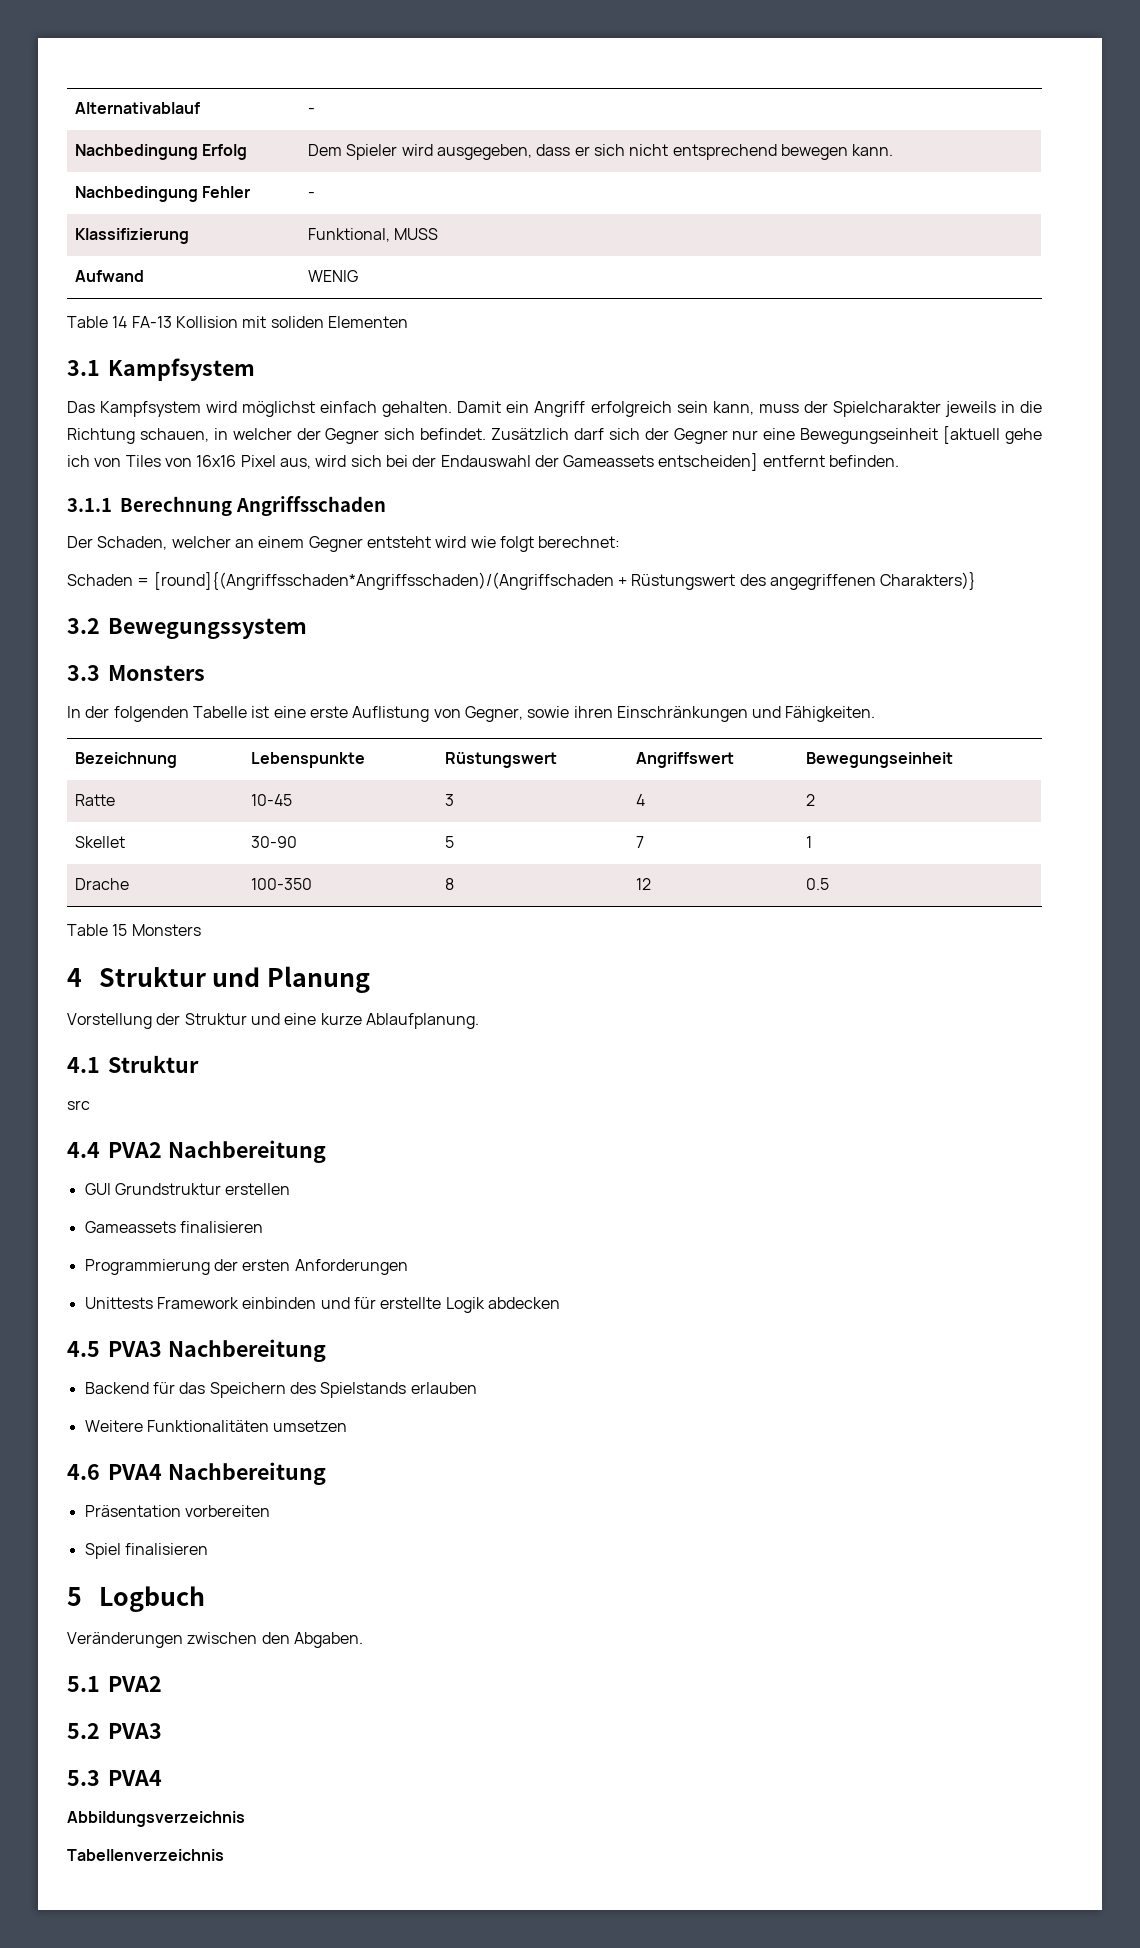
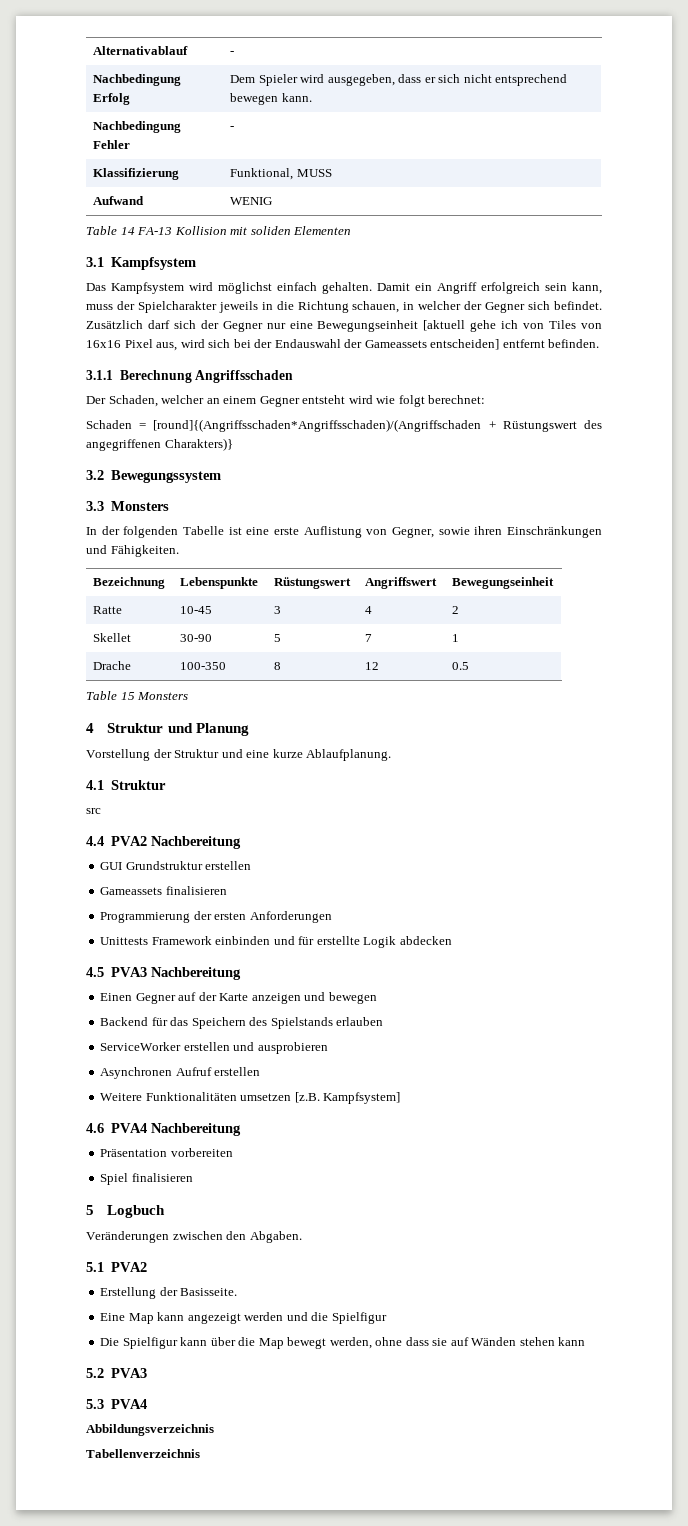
(326, 1350) none -> [100,992,377,1004] // Einen Gegner auf der Karte anzeigen und bewegen
(477, 1388) none -> [100,1042,328,1054] [100,1067,261,1079] // ServiceWorker erstellen und ausprobieren // Asynchronen Aufruf erstellen
(348, 1426) none -> [294,1092,401,1104] [z.B. Kampfsystem]
(162, 1684) none -> [100,1287,238,1299] [100,1312,387,1324] [100,1337,586,1349] // Erstellung der Basisseite. // Eine Map kann angezeigt werden und die Spielfigur // Die Spielfigur kann über die Map bewegt werden, ohne dass sie auf Wänden stehen kann

